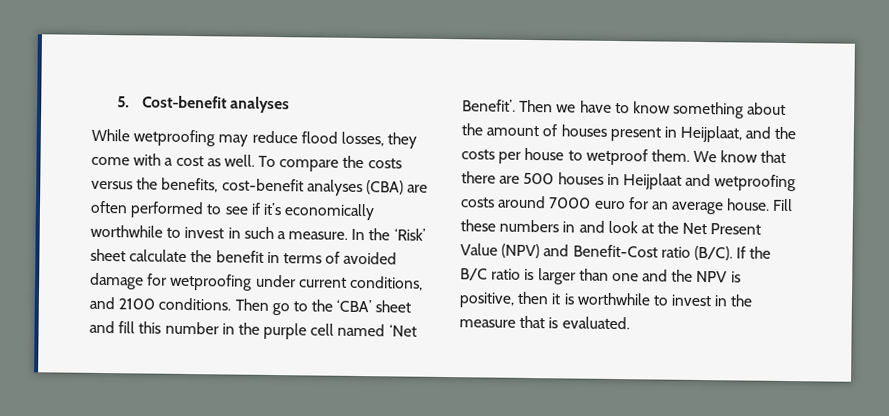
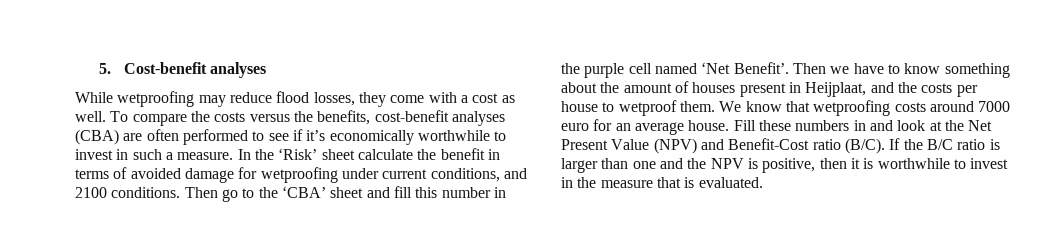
[461,171,712,190] there are 500 houses in Heijplaat and -> (810, 106) none

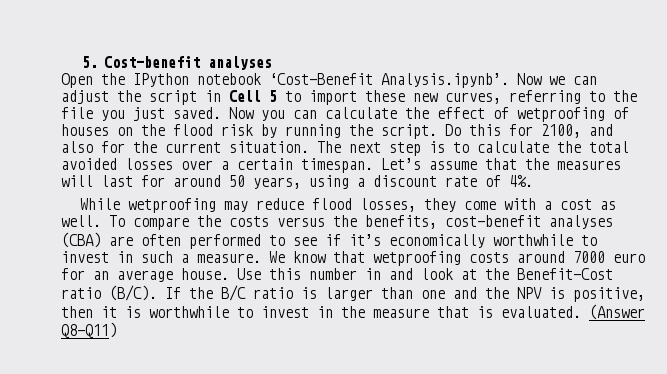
(266, 70) none -> [61,73,597,88] [61,90,637,105] [61,107,629,122] [61,124,613,139] [61,141,629,156] [61,158,621,173] [61,175,533,189] // Open the IPython notebook ‘Cost-Benefit Analysis.ipynb’. Now we can adjust the script in Cell 5 to import these new curves, referring to the file you just saved. Now you can calculate the effect of wetproofing of houses on the flood risk by running the script. Do this for 2100, and also for the current situation. The next step is to calculate the total avoided losses over a certain timespan. Let’s assume that the measures will last for around 50 years, using a discount rate of 4%.
[237,148,500,160] [75,167,527,183] [75,186,506,202] [561,62,1010,78] [561,81,978,97] [561,100,715,116] In the ‘Risk’ sheet calculate the benefit in terms of avoided damage for wetproofing under current conditions, and 2100 conditions. Then go to the ‘CBA’ sheet and fill this number in the purple cell named ‘Net Benefit’. Then we have to know something about the amount of houses present in Heijplaat, and the costs per house to wetproof them. -> (261, 258) none
[733,120,850,131] Fill these numbers -> [237,268,357,280] Use this number
[968,120,993,131] [561,138,724,154] Net Present Value (NPV) and -> (509, 274) none
(763, 182) none -> [589,304,645,320] [61,322,117,338] (Answer Q8-Q11)

